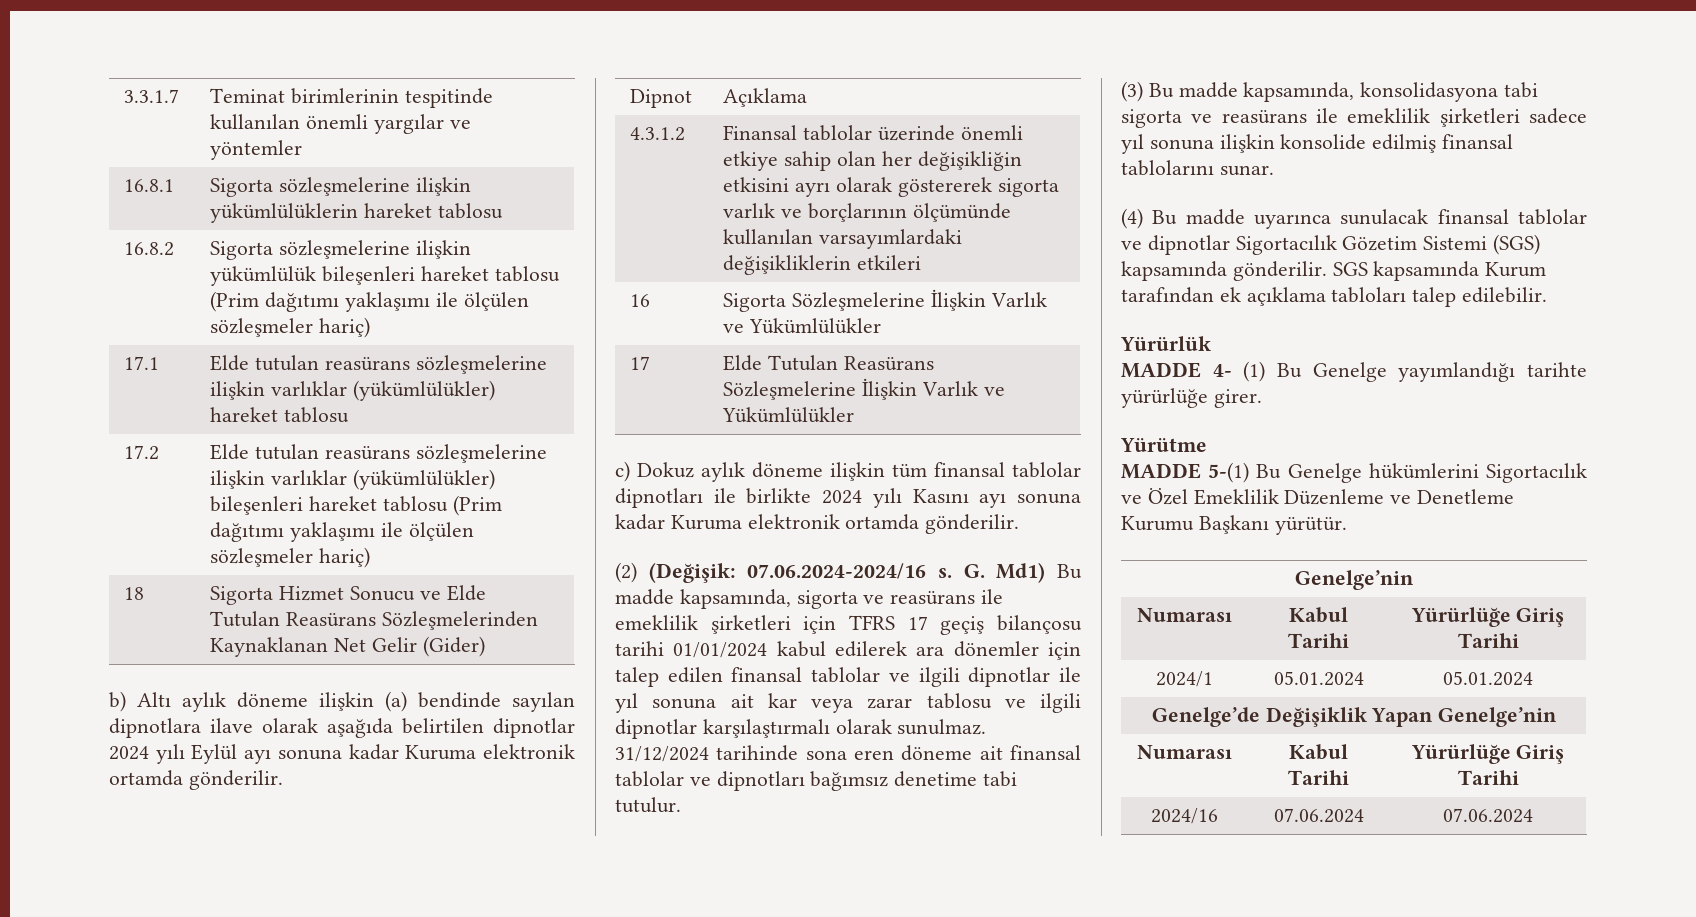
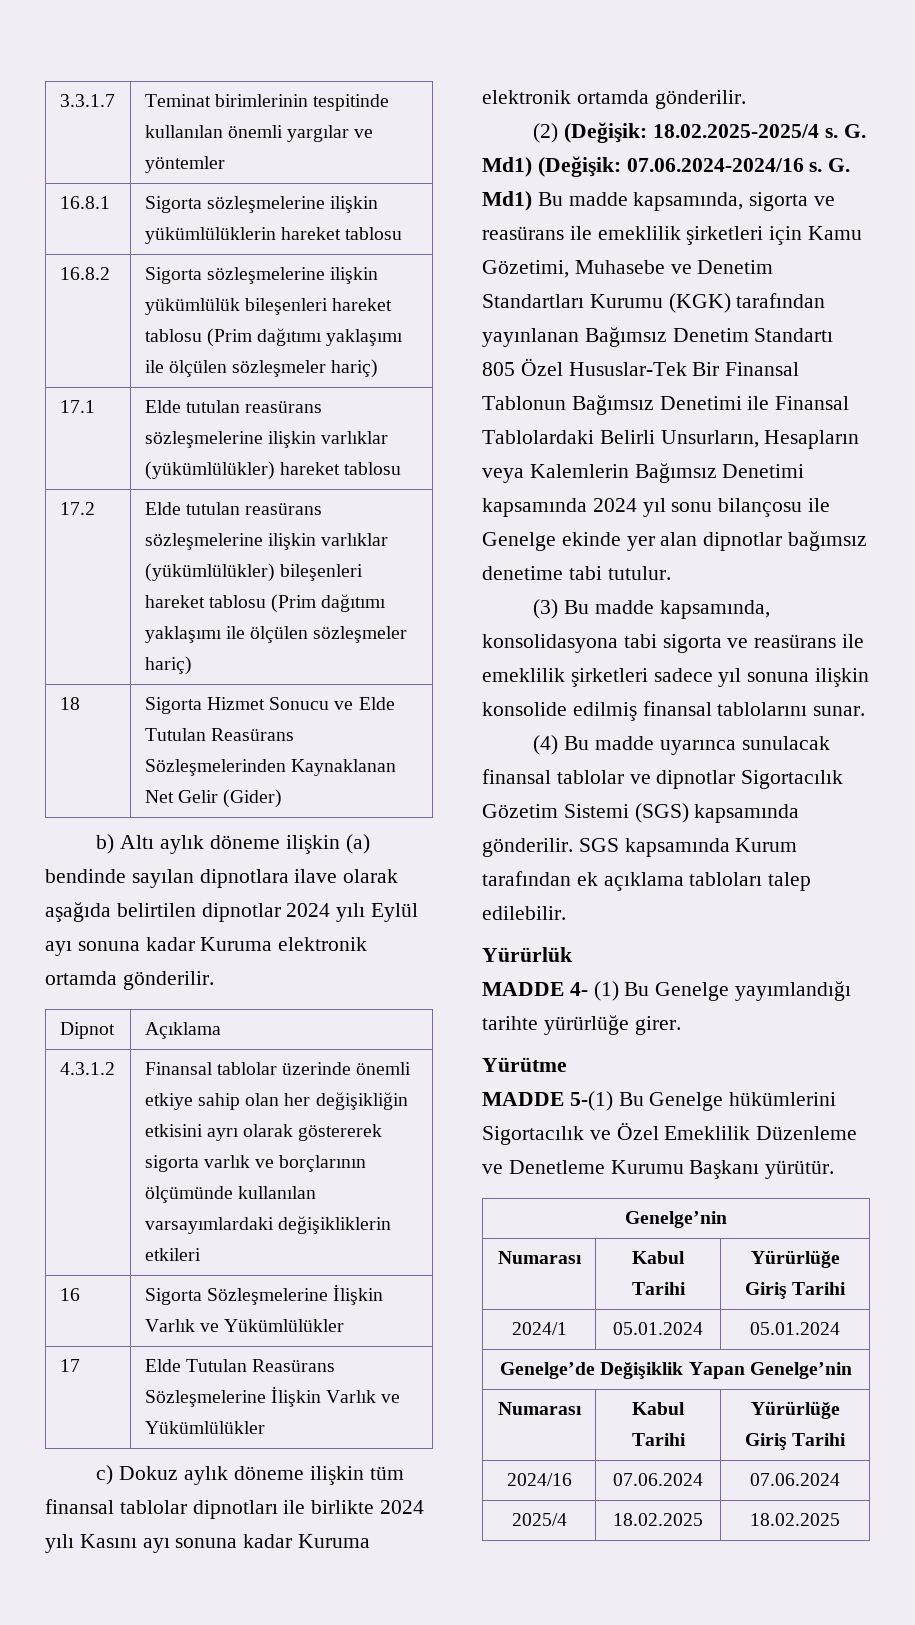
(736, 572) none -> [653,124,866,138] [482,156,621,177] 18.02.2025-2025/4 s. G. Md1) (Değişik:
[849,615,1082,635] [615,641,1081,660] [615,667,1081,687] [615,693,1081,713] [615,719,987,739] [615,745,1081,762] [615,771,805,791] TFRS 17 geçiş bilançosu tarihi 01/01/2024 kabul edilerek ara dönemler için talep edilen finansal tablolar ve ilgili dipnotlar ile yıl sonuna ait kar veya zarar tablosu ve ilgili dipnotlar karşılaştırmalı olarak sunulmaz. 31/12/2024 tarihinde sona eren döneme ait finansal tablolar ve dipnotları -> [808,226,863,240] [482,260,774,278] [482,293,826,313] [482,327,834,347] [482,358,800,376] [482,395,850,415] [482,430,860,449] [482,463,805,483] [482,498,831,517] [482,532,783,551] Kamu Gözetimi, Muhasebe ve Denetim Standartları Kurumu (KGK) tarafından yayınlanan Bağımsız Denetim Standartı 805 Özel Hususlar-Tek Bir Finansal Tablonun Bağımsız Denetimi ile Finansal Tablolardaki Belirli Unsurların, Hesapların veya Kalemlerin Bağımsız Denetimi kapsamında 2024 yıl sonu bilançosu ile Genelge ekinde yer alan dipnotlar
(1533, 815) none -> [511,1513,567,1526] [613,1513,703,1526] [750,1513,840,1526] // 2025/4 | 18.02.2025 | 18.02.2025

